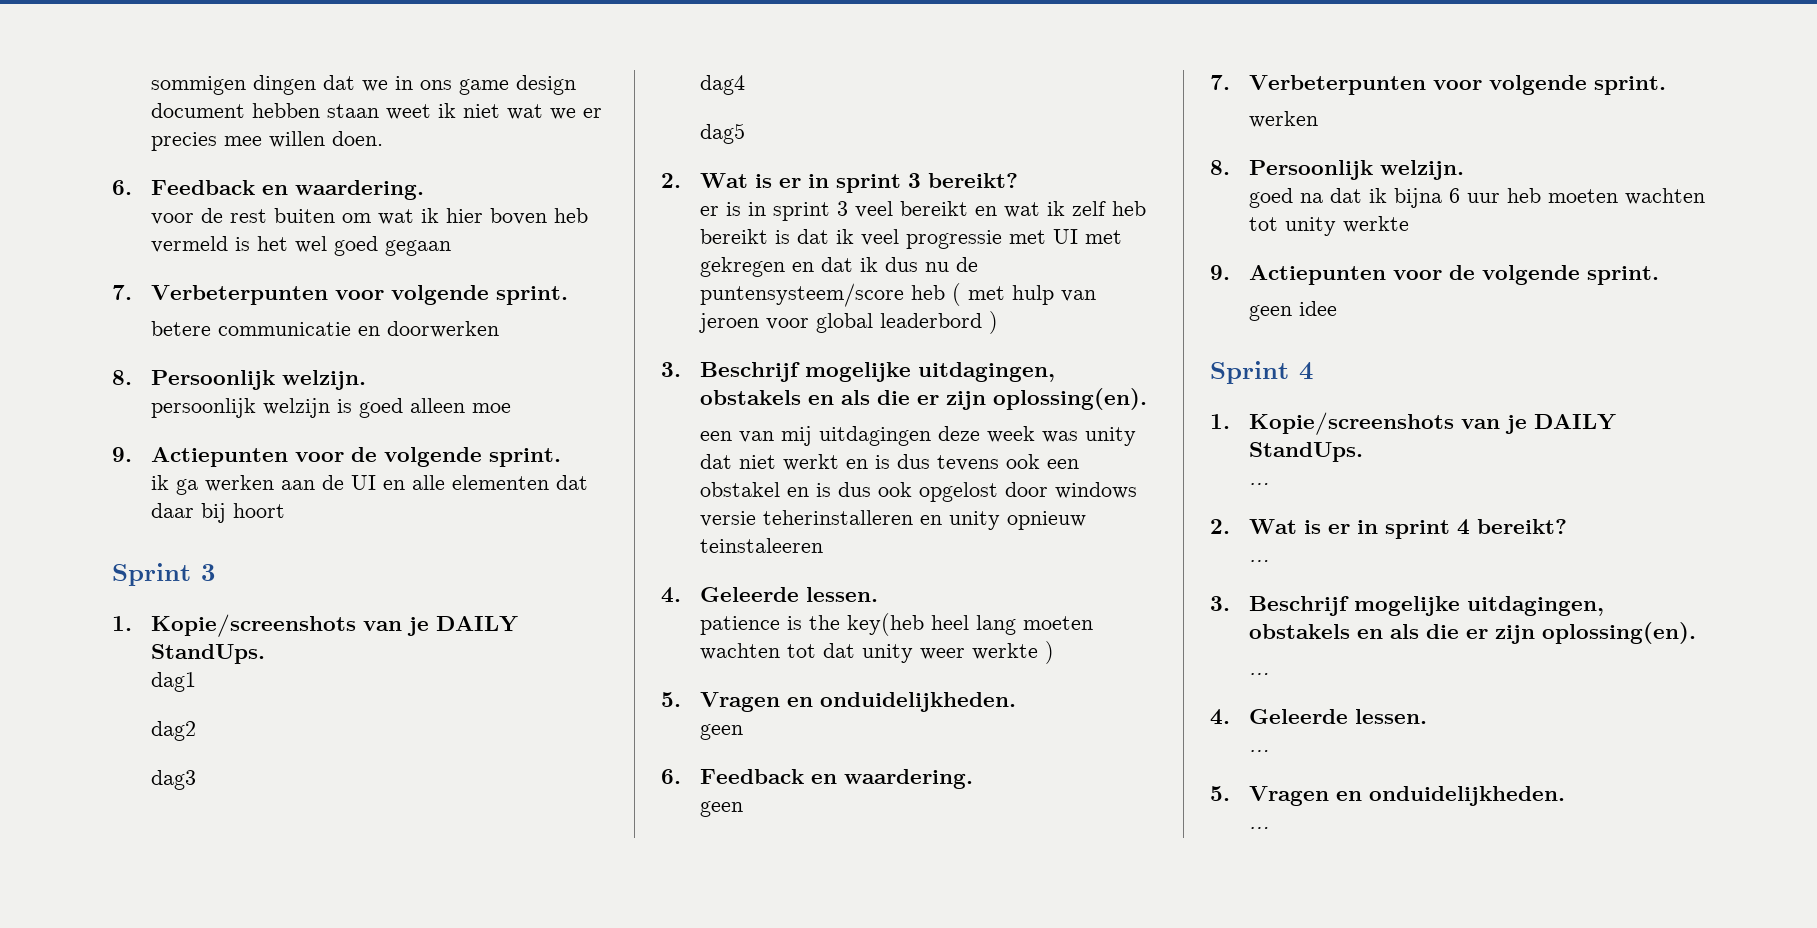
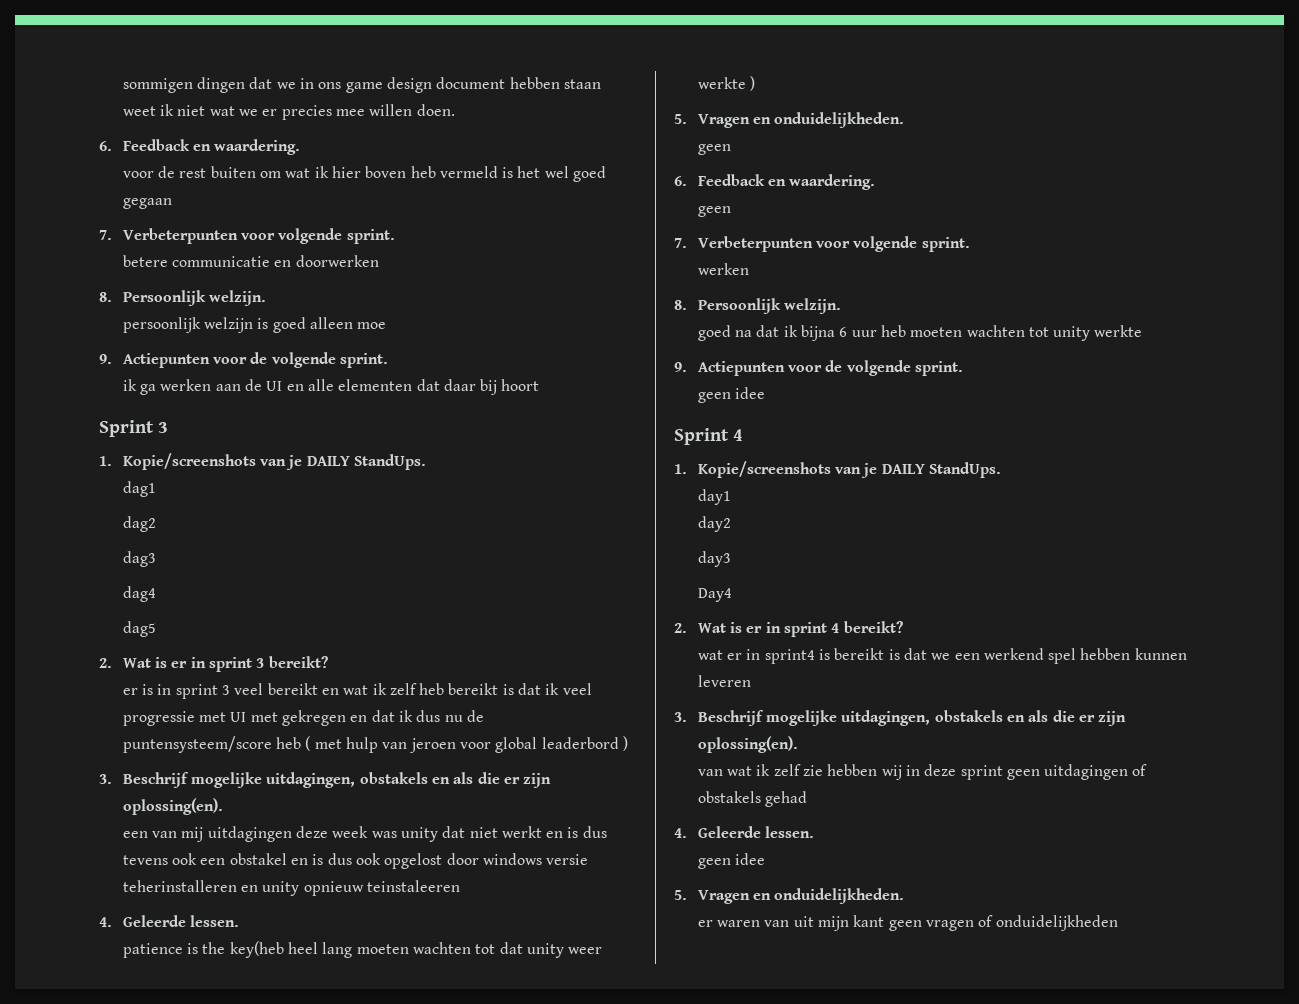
[1248,483,1269,485] … -> [697,489,731,505] [697,516,731,532] [697,551,731,567] [697,588,732,602] day1 // day2 // day3 // Day4
[1248,560,1269,562] … -> [697,648,1187,664] [697,675,751,687] wat er in sprint4 is bereikt is dat we een werkend spel hebben kunnen leveren
[1248,673,1269,675] [1210,709,1427,725] [1248,750,1269,752] [1210,786,1565,806] [1248,827,1269,829] … // 4. Geleerde lessen. // … // 5. Vragen en onduidelijkheden. // … -> [697,764,1148,780] [697,791,807,807] [674,826,814,838] [697,853,765,869] [674,888,905,904] [697,915,1118,931] van wat ik zelf zie hebben wij in deze sprint geen uitdagingen of obstakels gehad // 4. Geleerde lessen. // geen idee // 5. Vragen en onduidelijkheden. // er waren van uit mijn kant geen vragen of onduidelijkheden

